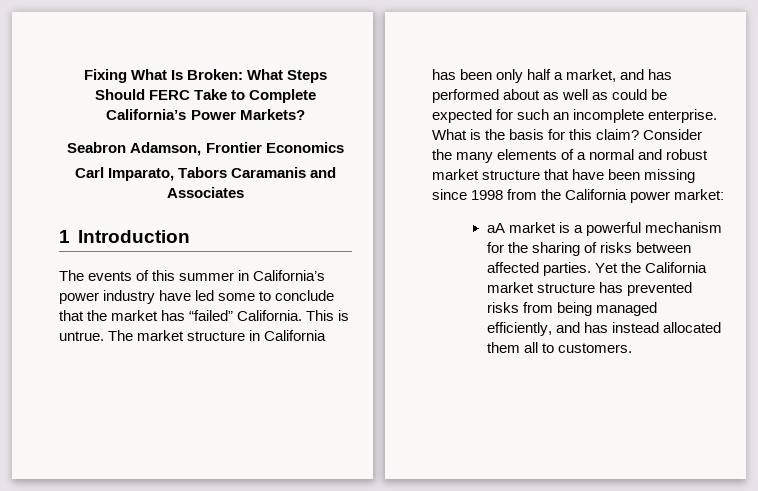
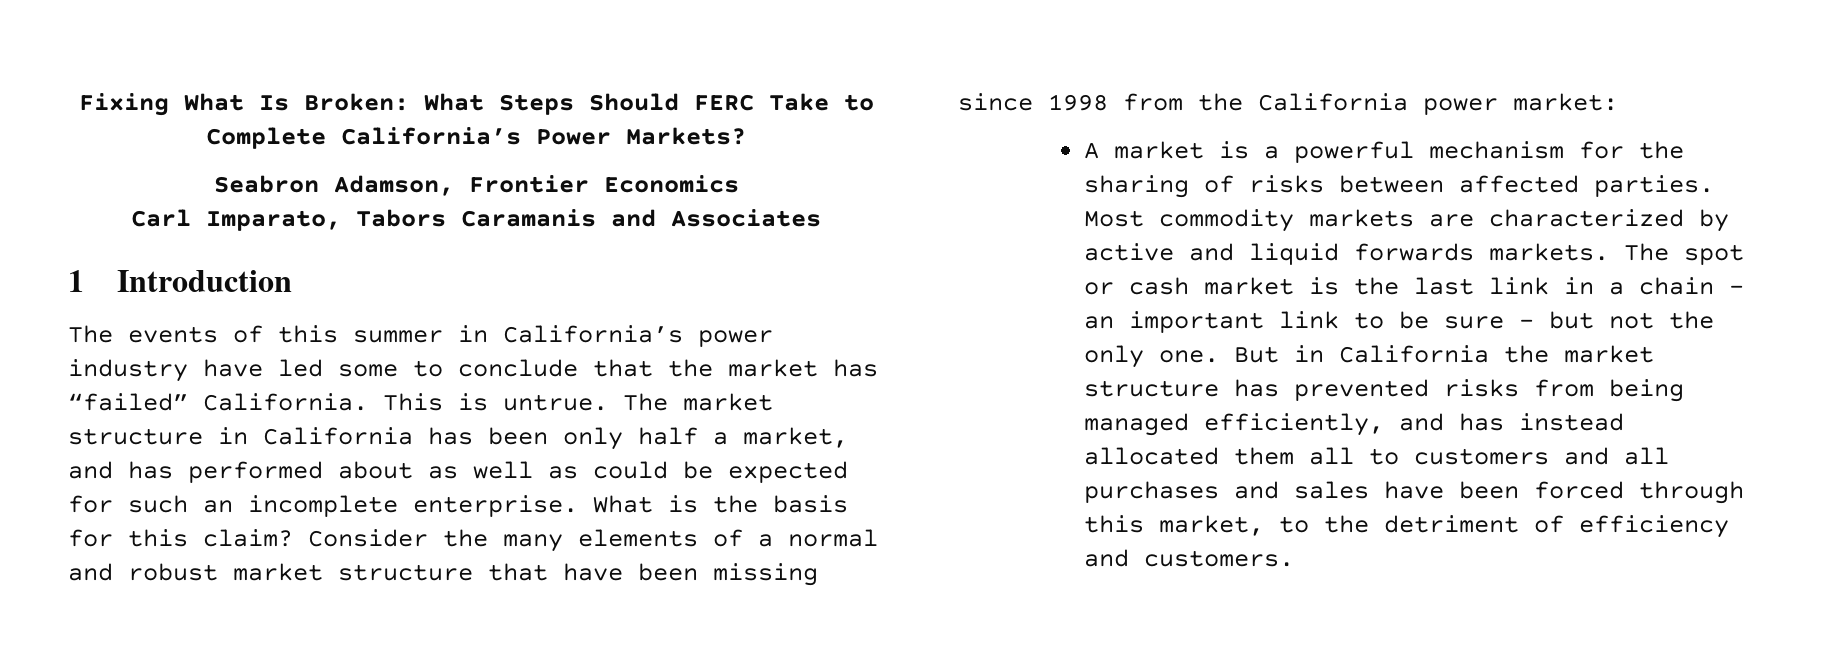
[486,223,505,233] aA -> [1084,142,1100,159] A
[594,262,707,273] Yet the California -> [1084,209,1730,232] [1084,243,1745,265] [1084,277,1745,295] [1084,311,1715,333] [1084,345,1550,368] Most commodity markets are characterized by active and liquid forwards markets. The spot or cash market is the last link in a chain – an important link to be sure – but not the only one. But in California the
(554, 348) none -> [1414,447,1670,465] [1084,481,1745,504] [1084,515,1730,538] [1084,549,1130,567] customers and all purchases and sales have been forced through this market, to the detriment of efficiency and

